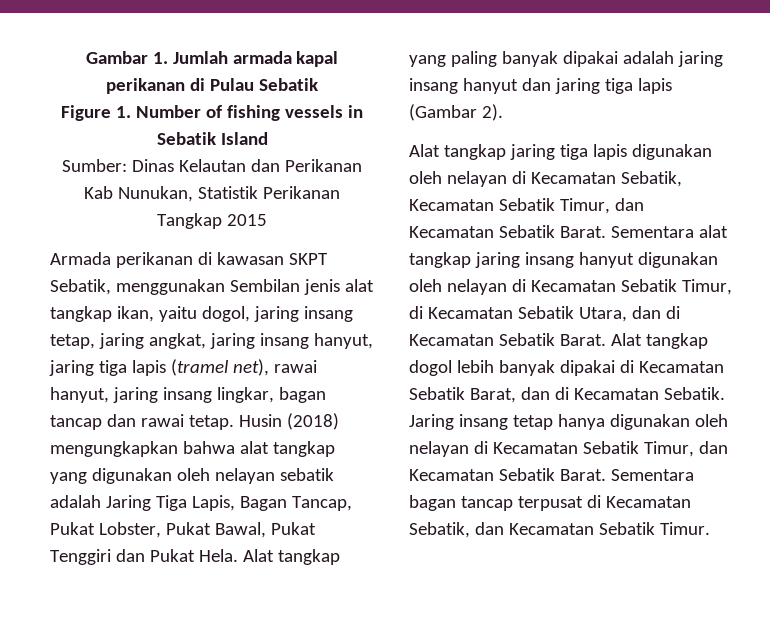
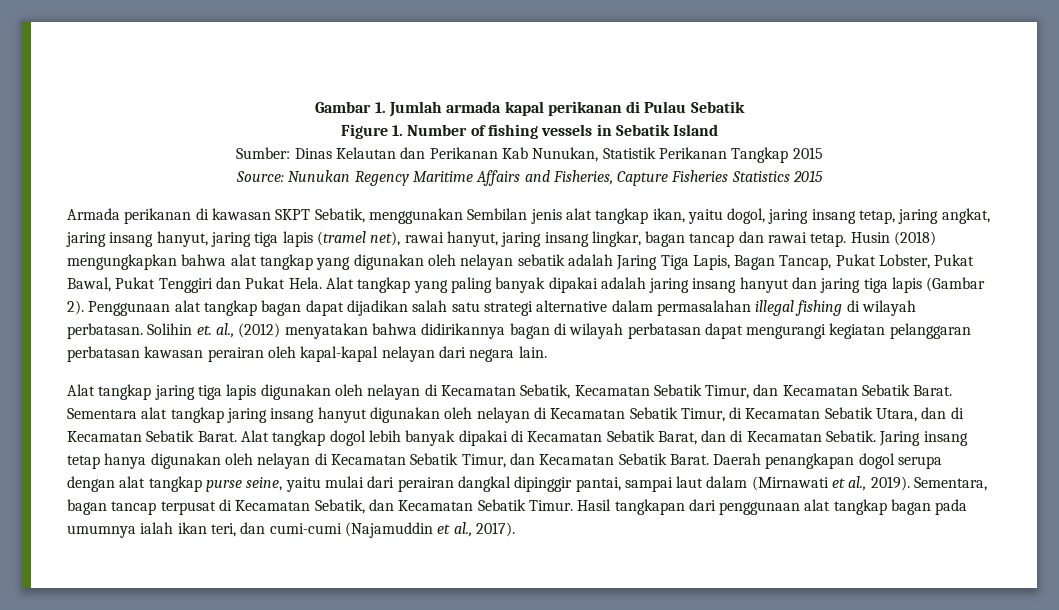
(267, 220) none -> [235,170,824,186] // Source: Nunukan Regency Maritime Affairs and Fisheries, Capture Fisheries Statistics 2015
(503, 112) none -> [88,300,917,316] [67,323,971,339] [67,346,547,362] Penggunaan alat tangkap bagan dapat dijadikan salah satu strategi alternative dalam permasalahan illegal fishing di wilayah perbatasan. Solihin et. al., (2012) menyatakan bahwa didirikannya bagan di wilayah perbatasan dapat mengurangi kegiatan pelanggaran perbatasan kawasan perairan oleh kapal-kapal nelayan dari negara lain.
[610,469,694,481] Sementara -> [713,453,943,469] [67,476,988,492] Daerah penangkapan dogol serupa dengan alat tangkap purse seine, yaitu mulai dari perairan dangkal dipinggir pantai, sampai laut dalam (Mirnawati et al., 2019). Sementara,
(710, 528) none -> [577,499,968,515] [67,522,515,538] Hasil tangkapan dari penggunaan alat tangkap bagan pada umumnya ialah ikan teri, dan cumi-cumi (Najamuddin et al., 2017).

